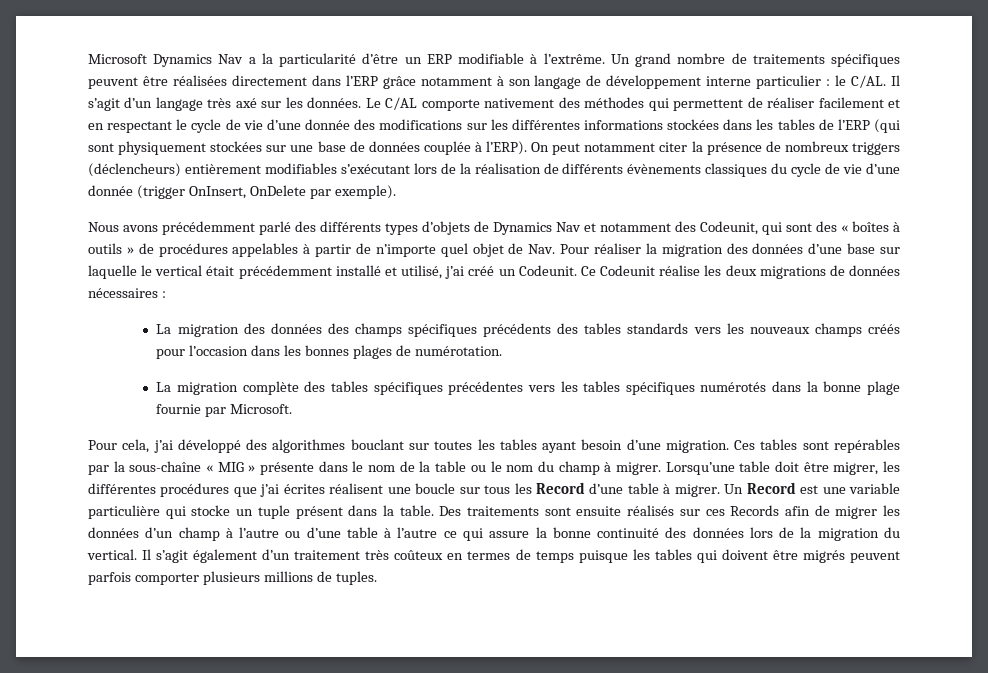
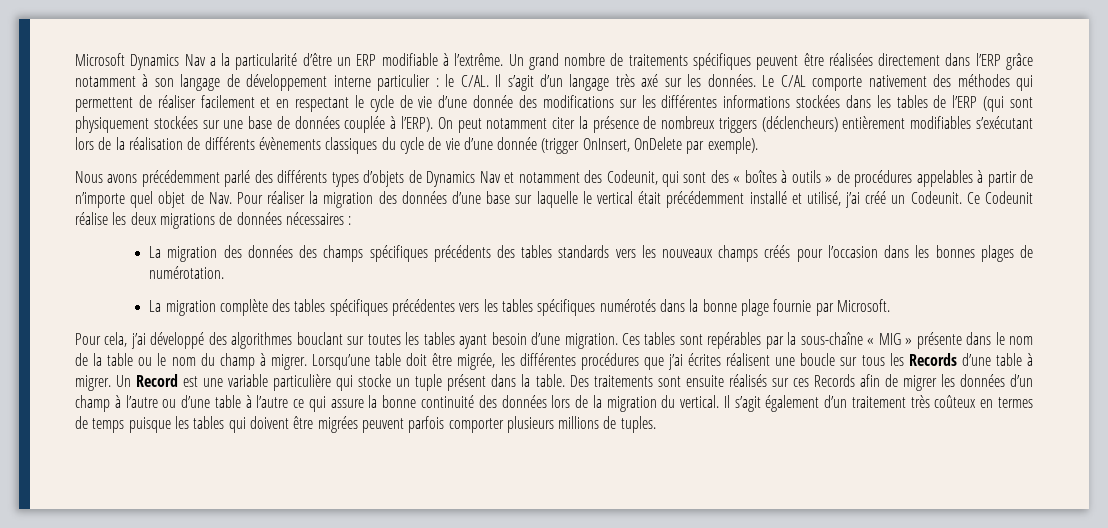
[833,462,879,475] migrer, -> [457,353,496,370] migrée,
[535,482,585,494] Record -> [908,353,957,366] Records
[802,550,845,563] migrés -> [317,416,358,433] migrées

